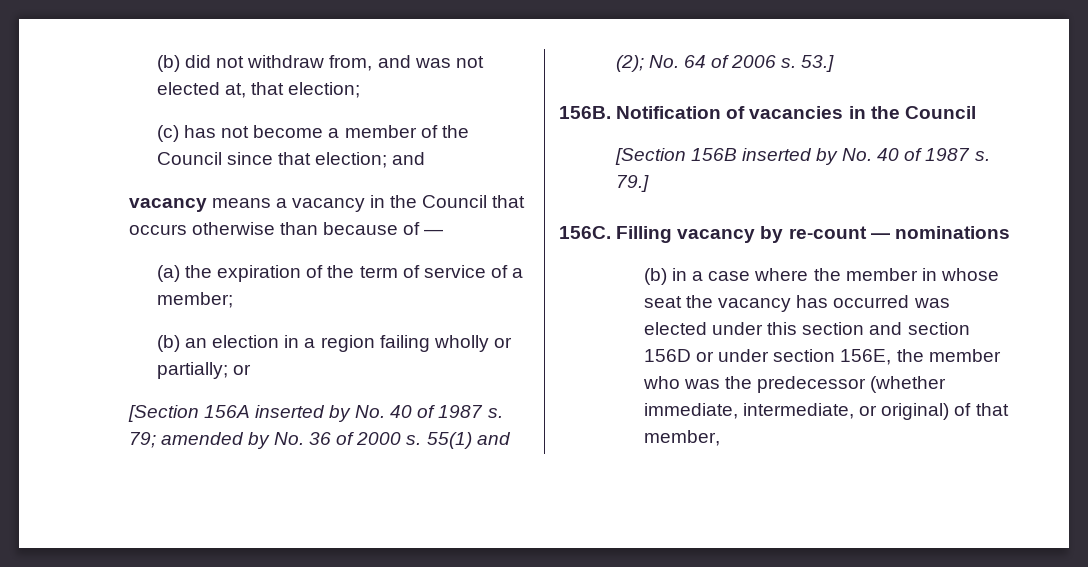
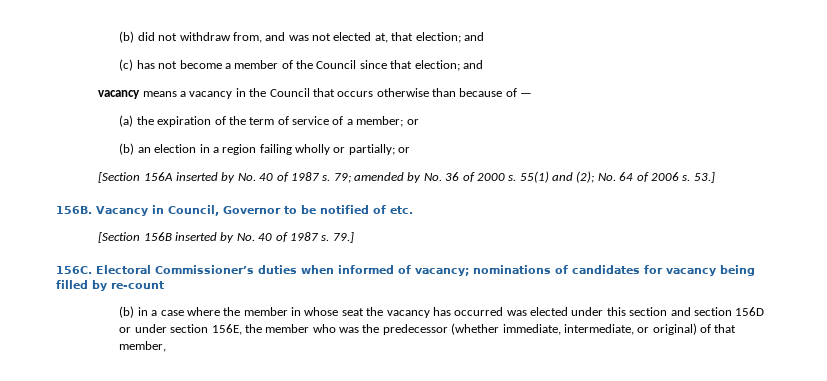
(361, 90) none -> [463,32,484,41] and
(233, 300) none -> [406,119,419,125] or
[616,106,976,119] Notification of vacancies in the Council -> [96,205,413,216] Vacancy in Council, Governor to be notified of etc.
[616,226,756,243] Filling vacancy -> [96,265,755,276] [56,280,88,289] Electoral Commissioner’s duties when informed of vacancy; nominations of candidates for vacancy being filled
[870,226,1010,239] — nominations -> (164, 285) none

